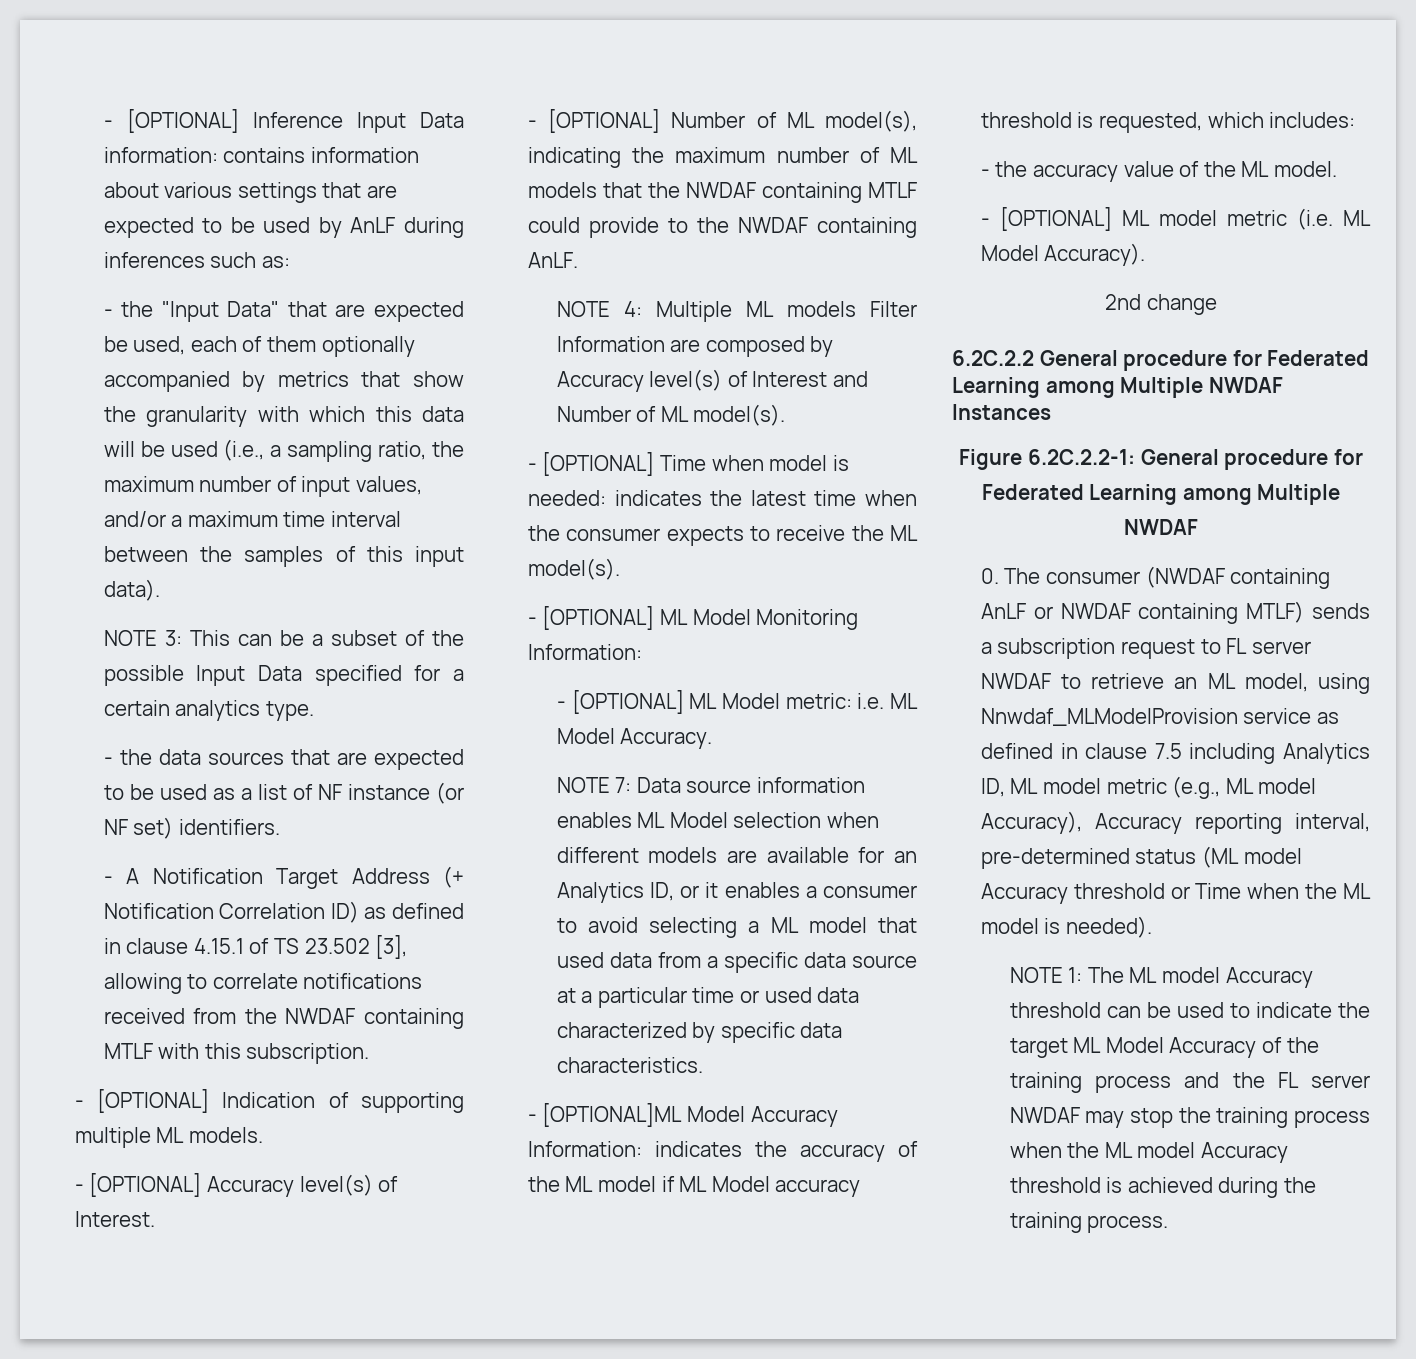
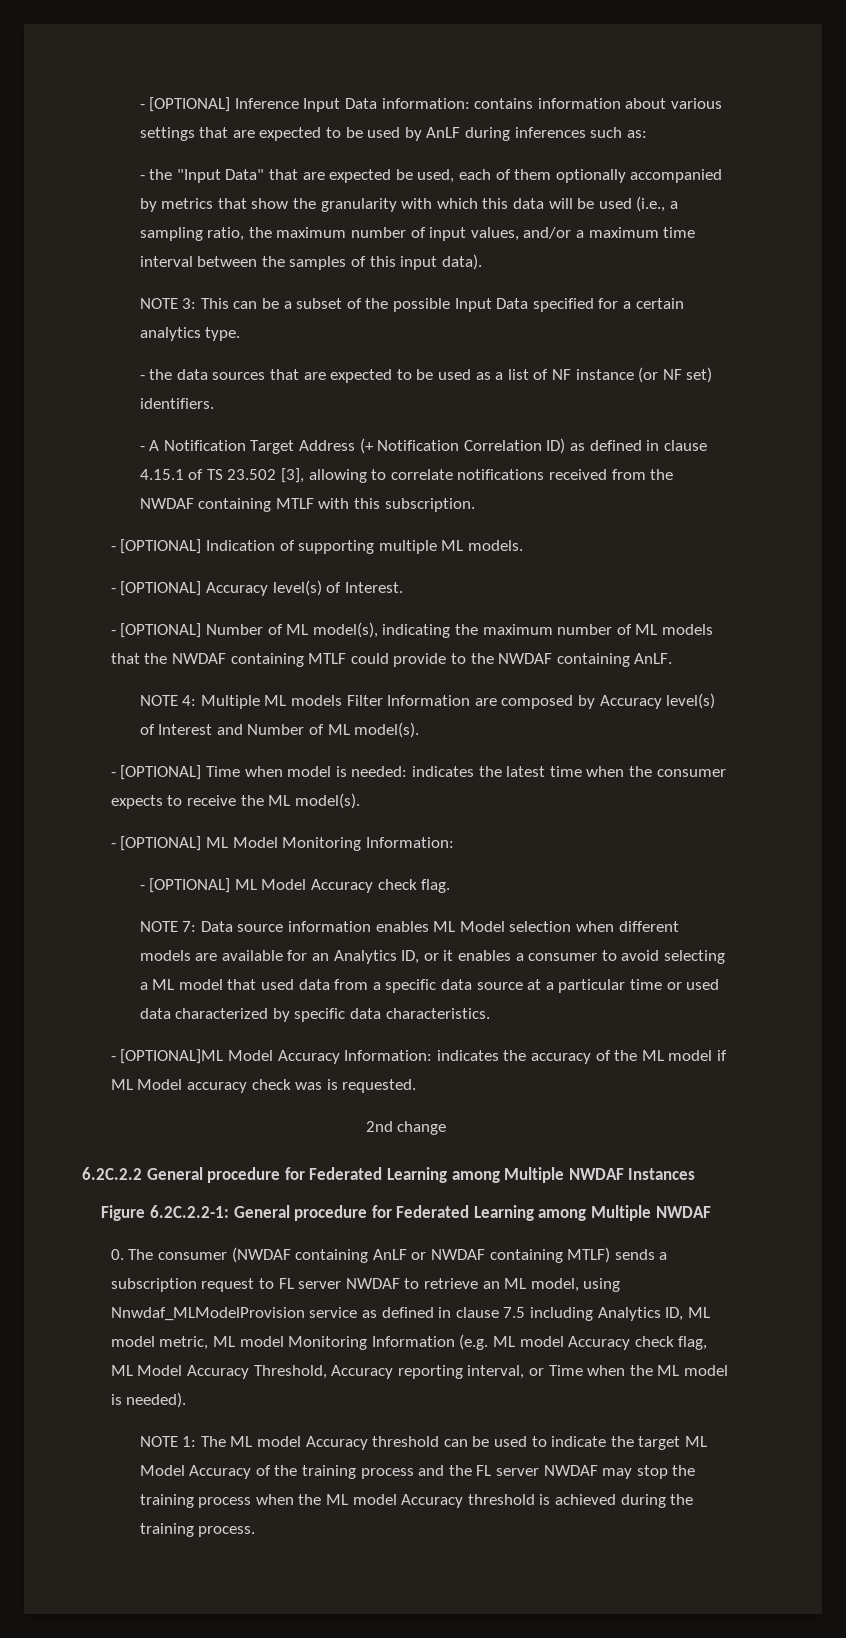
[785,693,918,709] [556,728,713,749] metric: i.e. ML Model Accuracy. -> [311,879,451,893] Accuracy check flag.
[980,112,1356,133] [980,161,1337,182] [980,207,1371,231] [980,243,1146,266] threshold is requested, which includes: // - the accuracy value of the ML model. // - [OPTIONAL] ML model metric (i.e. ML Model Accuracy). -> [251,1079,417,1093] check was is requested.
[1106,776,1317,799] [980,811,1370,834] [980,846,1302,869] [980,883,1165,904] metric (e.g., ML model Accuracy), Accuracy reporting interval, pre-determined status (ML model Accuracy threshold -> [159,1334,708,1350] [110,1365,525,1379] metric, ML model Monitoring Information (e.g. ML model Accuracy check flag, ML Model Accuracy Threshold, Accuracy reporting interval,

